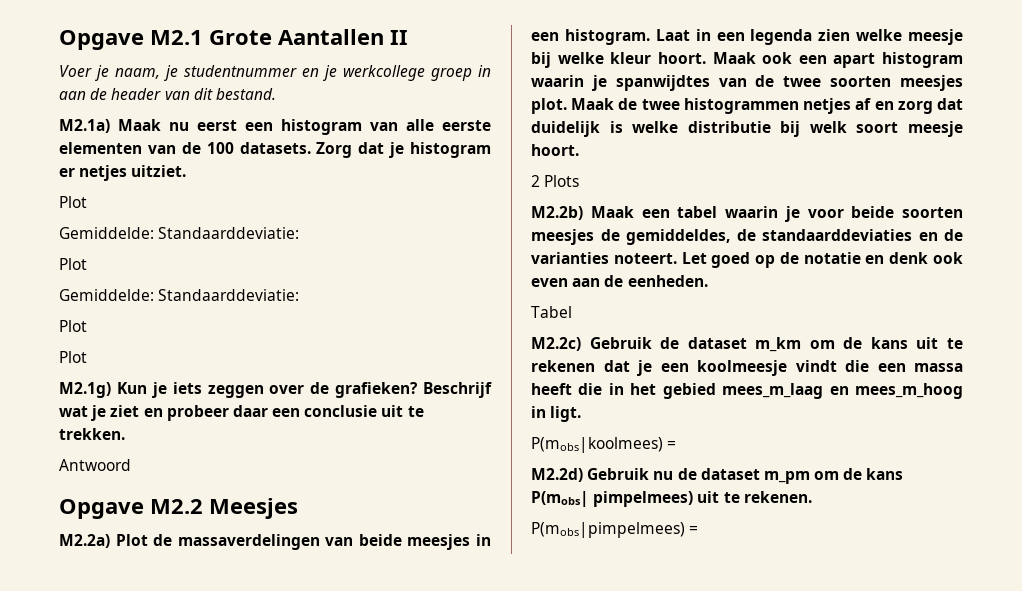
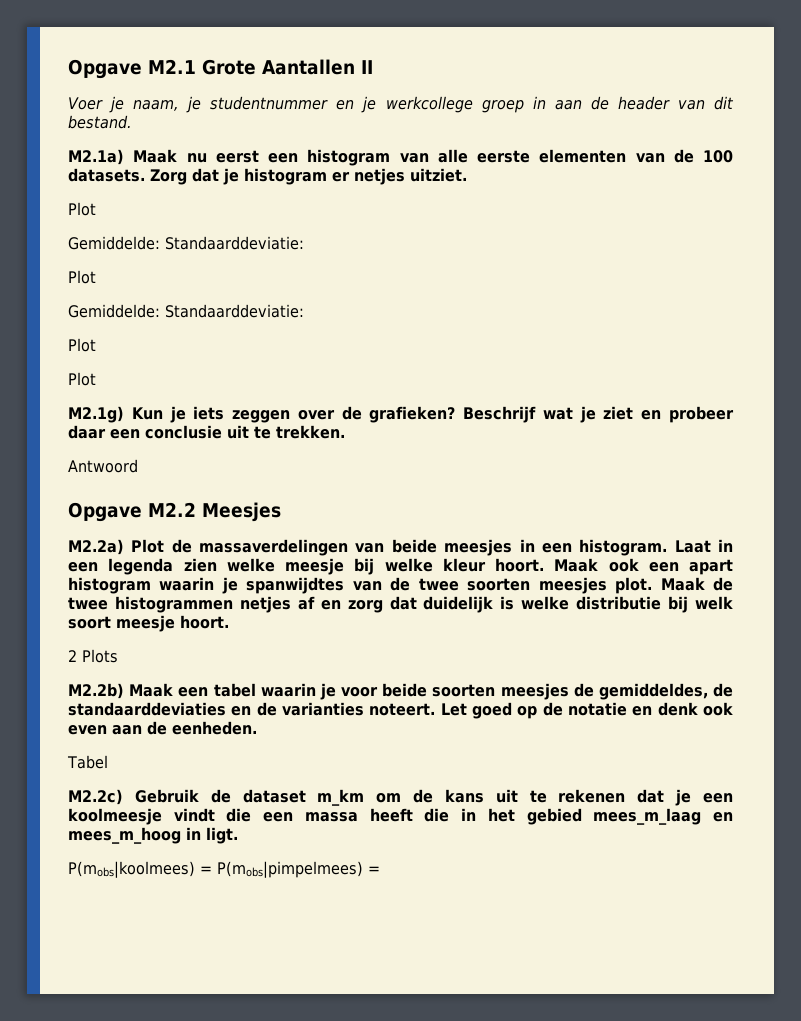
[531,468,904,484] [531,491,812,507] // M2.2d) Gebruik nu de dataset m_pm om de kans P(mobs| pimpelmees) uit te rekenen. // -> (212, 870) none

